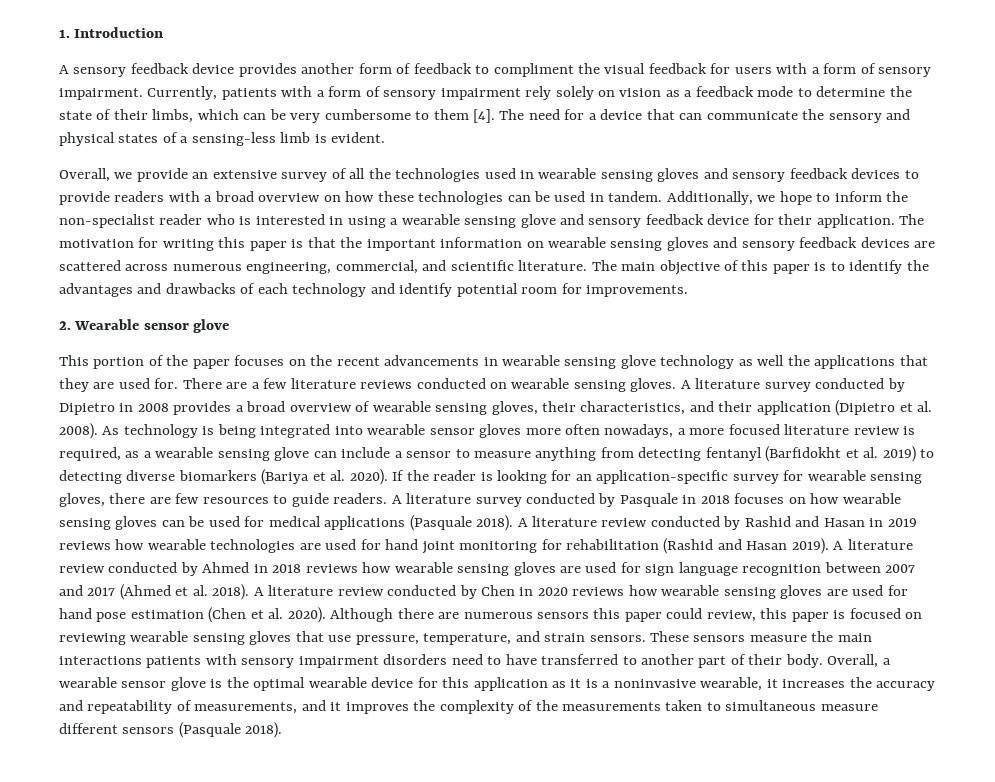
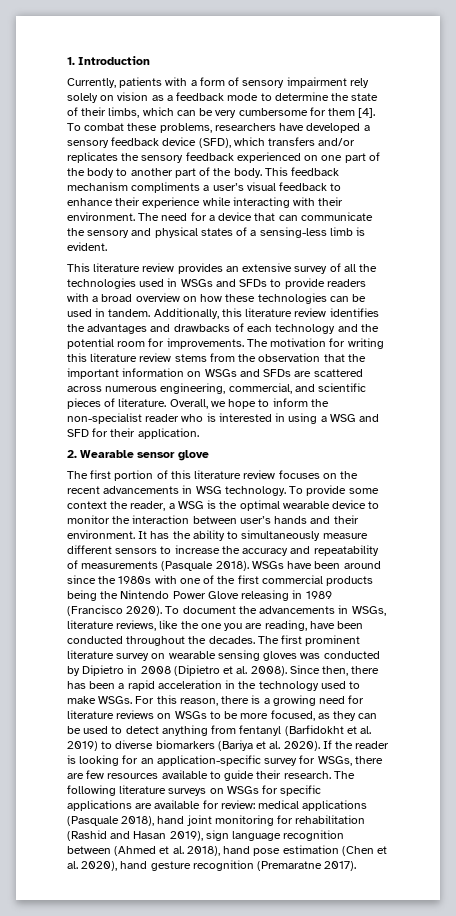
[59,63,932,77] [59,88,143,100] A sensory feedback device provides another form of feedback to compliment the visual feedback for users with a form of sensory impairment. -> (151, 60) none
[415,111,430,120] to -> [309,107,326,116] for
(496, 116) none -> [67,123,370,133] [67,137,356,148] [67,152,380,163] [67,167,340,178] [67,182,342,193] [67,197,344,208] [67,212,135,221] To combat these problems, researchers have developed a sensory feedback device (SFD), which transfers and/or replicates the sensory feedback experienced on one part of the body to another part of the body. This feedback mechanism compliments a user’s visual feedback to enhance their experience while interacting with their environment.
[59,168,188,182] Overall, we provide -> [67,263,223,274] This literature review provides
[538,168,901,182] wearable sensing gloves and sensory feedback devices -> [180,279,268,287] WSGs and SFDs
(753, 198) none -> [221,308,379,317] [67,323,379,334] [67,338,384,349] [67,353,366,362] [67,368,363,379] [67,383,367,394] [67,398,208,409] this literature review identifies the advantages and drawbacks of each technology and the potential room for improvements. The motivation for writing this literature review stems from the observation that the important information on WSGs and SFDs are scattered across numerous engineering, commercial, and scientific pieces of literature. Overall,
[401,214,925,228] [59,237,936,251] [59,260,929,275] [59,283,689,297] [59,319,230,333] [59,355,230,369] wearable sensing glove and sensory feedback device for their application. The motivation for writing this paper is that the important information on wearable sensing gloves and sensory feedback devices are scattered across numerous engineering, commercial, and scientific literature. The main objective of this paper is to identify the advantages and drawbacks of each technology and identify potential room for improvements. // 2. Wearable sensor glove // This portion of the paper -> [329,414,380,422] [67,428,199,439] [67,450,209,461] [67,470,276,481] WSG and SFD for their application. // 2. Wearable sensor glove // The first portion of this literature review
[502,355,928,369] [59,378,811,392] wearable sensing glove technology as well the applications that they are used for. There are a few literature reviews conducted on wearable sensing gloves. A literature survey -> [195,485,379,496] [67,500,380,511] [67,515,359,524] [67,530,368,541] [67,545,379,556] [67,560,381,571] [67,575,374,586] [67,590,332,601] [67,605,386,616] [67,620,364,631] [67,635,361,646] [67,650,321,661] WSG technology. To provide some context the reader, a WSG is the optimal wearable device to monitor the interaction between user’s hands and their environment. It has the ability to simultaneously measure different sensors to increase the accuracy and repeatability of measurements (Pasquale 2018). WSGs have been around since the 1980s with one of the first commercial products being the Nintendo Power Glove releasing in 1989 (Francisco 2020). To document the advancements in WSGs, literature reviews, like the one you are reading, have been conducted throughout the decades. The first prominent literature survey on wearable sensing gloves was
[173,400,933,416] [59,423,916,439] [59,447,532,461] provides a broad overview of wearable sensing gloves, their characteristics, and their application (Dipietro et al. 2008). As technology is being integrated into wearable sensor gloves more often nowadays, a more focused literature review is required, as a wearable sensing glove can include a sensor to measure -> [173,665,380,676] [67,680,361,691] [67,695,365,706] [67,710,378,721] [67,726,159,734] (Dipietro et al. 2008). Since then, there has been a rapid acceleration in the technology used to make WSGs. For this reason, there is a growing need for literature reviews on WSGs to be more focused, as they can be used to detect
[638,447,702,461] detecting -> (237, 729) none
[59,470,122,484] detecting -> (113, 745) none
[807,470,923,484] [59,493,105,507] wearable sensing gloves, -> [317,756,352,766] WSGs,
(269, 500) none -> [161,770,208,779] available
[333,493,901,507] [59,515,917,531] [59,539,381,553] readers. A literature survey conducted by Pasquale in 2018 focuses on how wearable sensing gloves can be used for medical applications (Pasquale 2018). A literature review conducted by Rashid and Hasan in 2019 reviews how wearable technologies are used for -> [256,770,355,779] [67,785,322,796] [67,800,368,811] [67,816,155,826] their research. The following literature surveys on WSGs for specific applications are available for review: medical applications (Pasquale 2018),
[791,538,913,554] [59,562,916,576] [59,584,908,600] 2019). A literature review conducted by Ahmed in 2018 reviews how wearable sensing gloves are used for sign language recognition between 2007 and 2017 (Ahmed et al. 2018). A literature review conducted by Chen in 2020 reviews how wearable sensing gloves are used for -> [169,830,345,841] [67,846,220,856] 2019), sign language recognition between (Ahmed et al. 2018),
[287,607,923,623] [59,631,872,645] [59,654,891,668] [59,677,936,691] [59,700,878,714] [59,722,283,738] 2020). Although there are numerous sensors this paper could review, this paper is focused on reviewing wearable sensing gloves that use pressure, temperature, and strain sensors. These sensors measure the main interactions patients with sensory impairment disorders need to have transferred to another part of their body. Overall, a wearable sensor glove is the optimal wearable device for this application as it is a noninvasive wearable, it increases the accuracy and repeatability of measurements, and it improves the complexity of the measurements taken to simultaneous measure different sensors (Pasquale 2018). -> [81,860,357,871] 2020), hand gesture recognition (Premaratne 2017).

